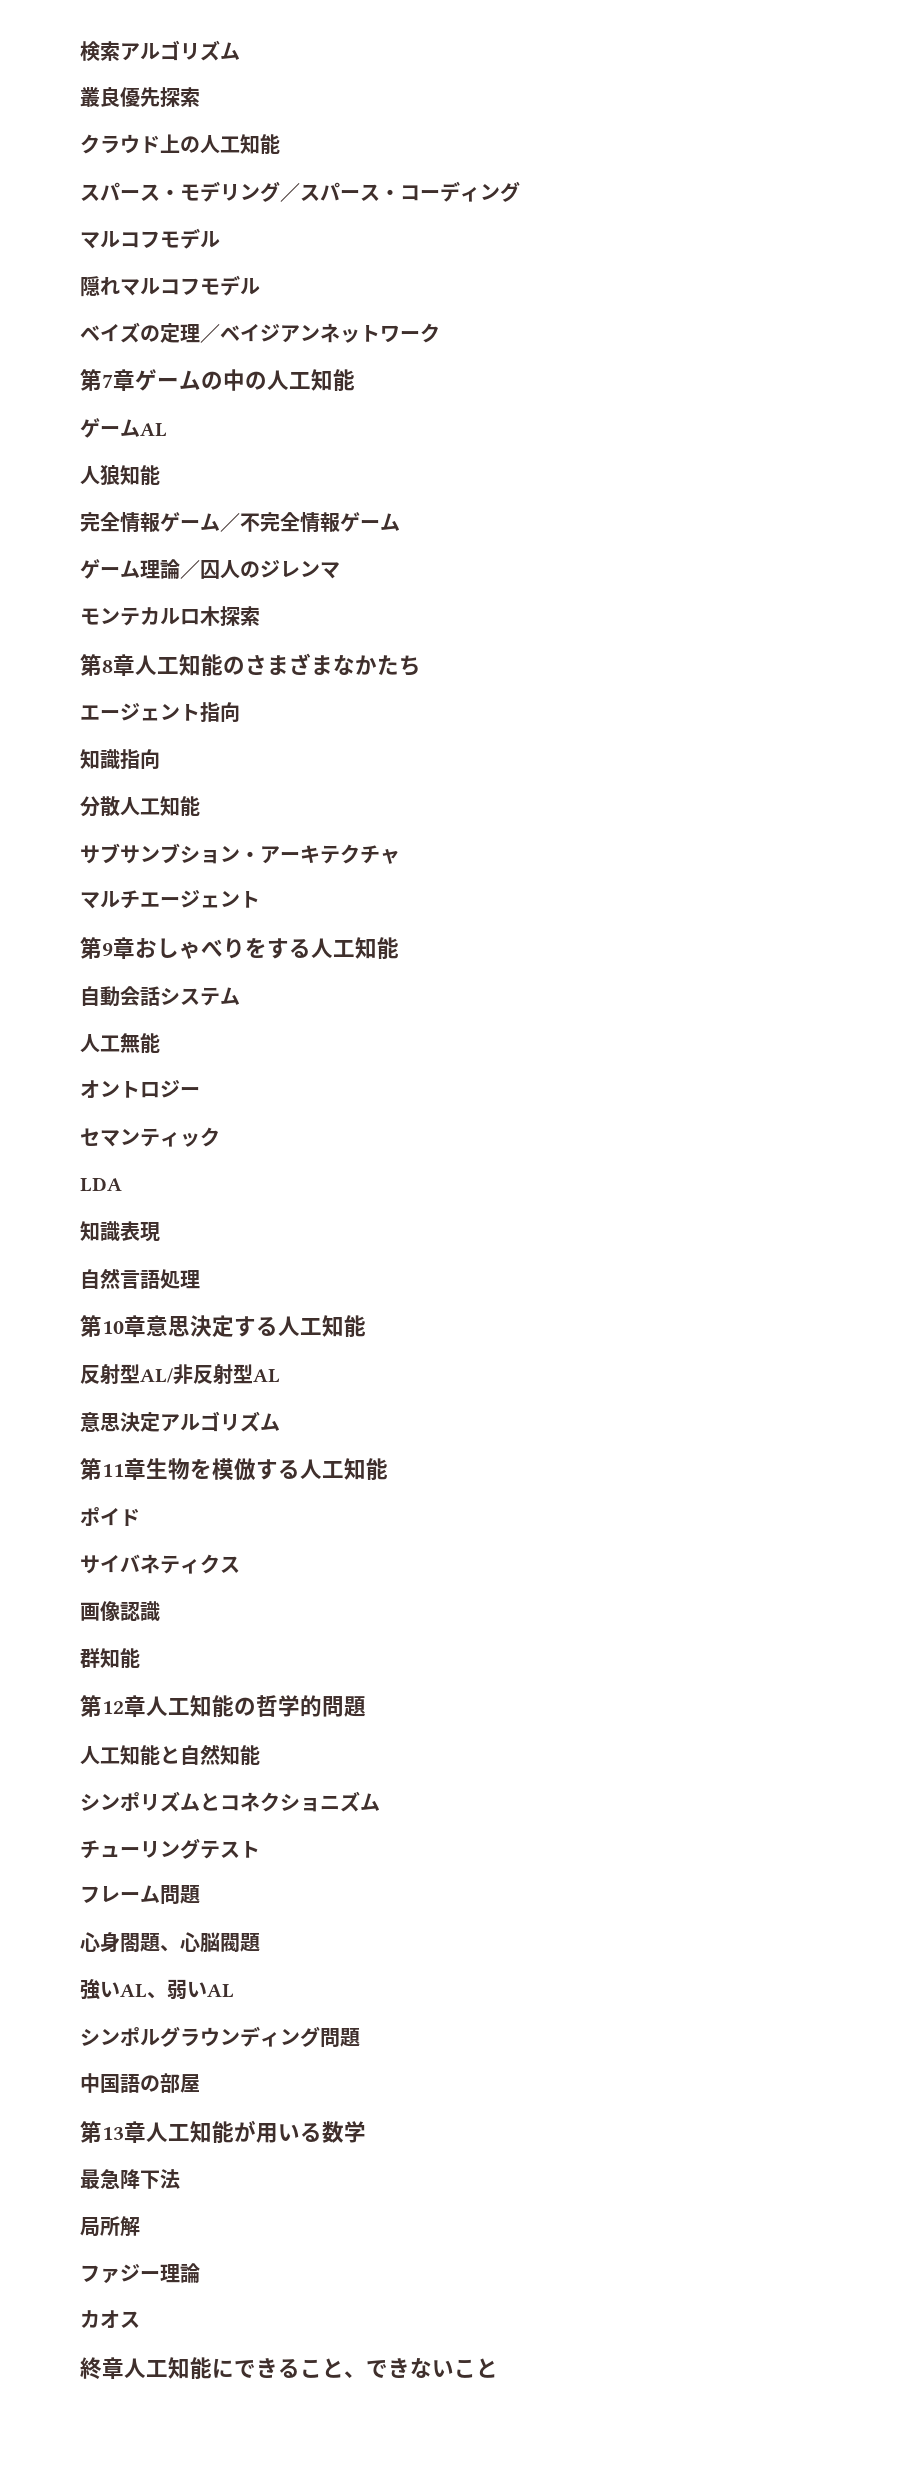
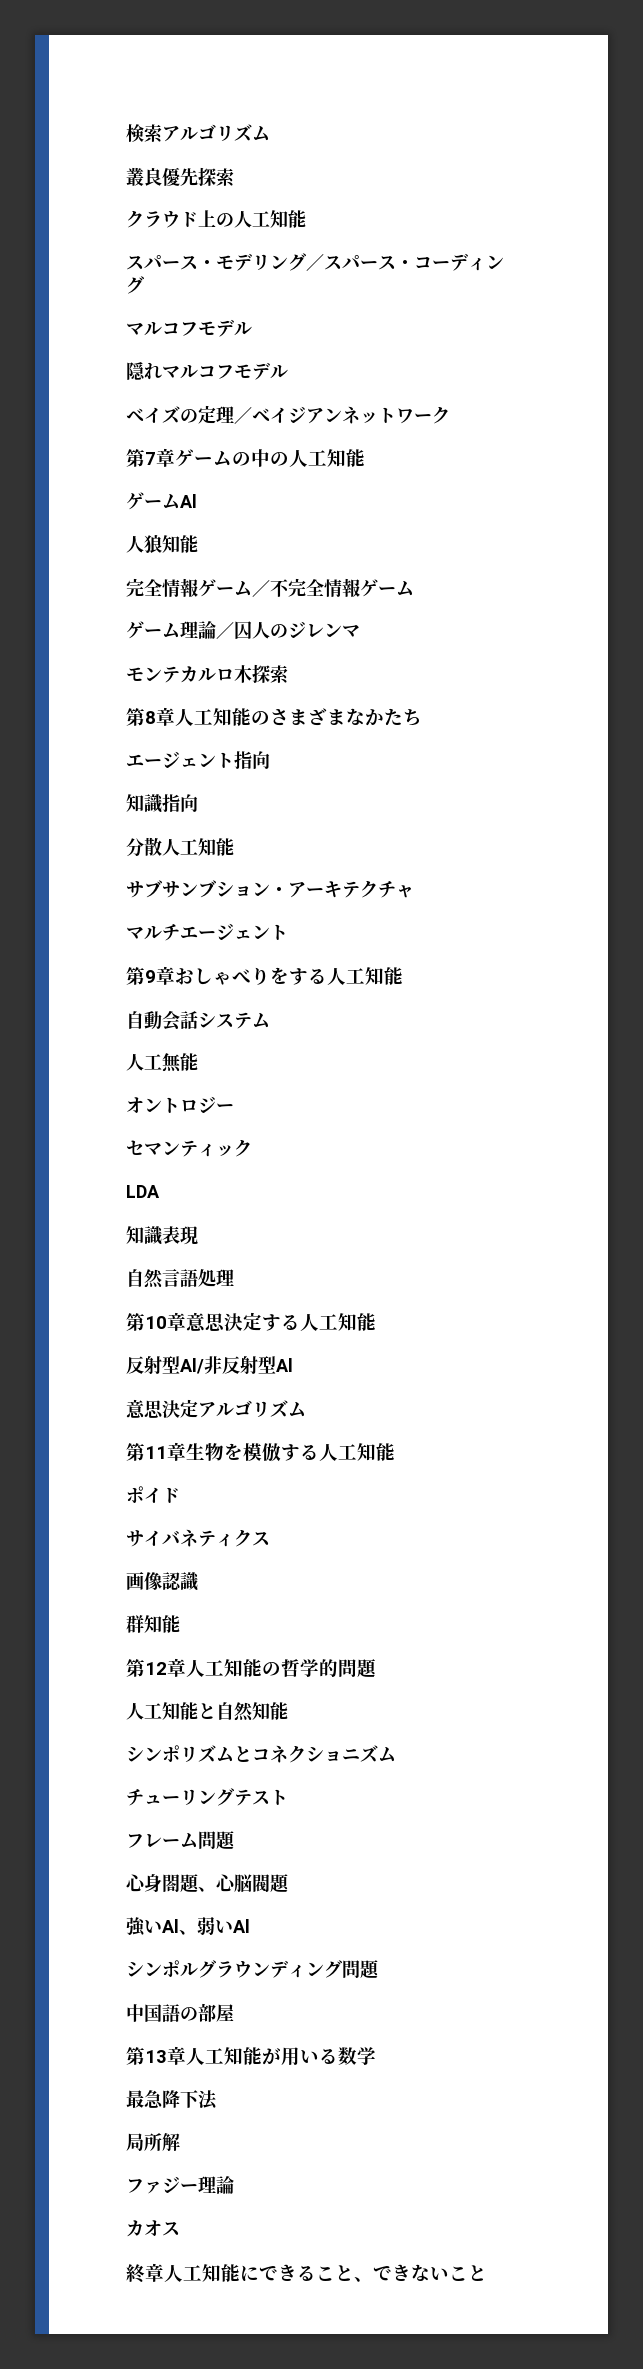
[140,423,167,437] AL -> [180,494,197,508] Al
[140,1368,174,1383] AL/ -> [180,1358,204,1374] Al/
[253,1369,280,1383] AL -> [276,1358,293,1372] Al
[120,1979,234,2000] AL、弱いAL -> [162,1917,250,1935] Al、弱いAl

